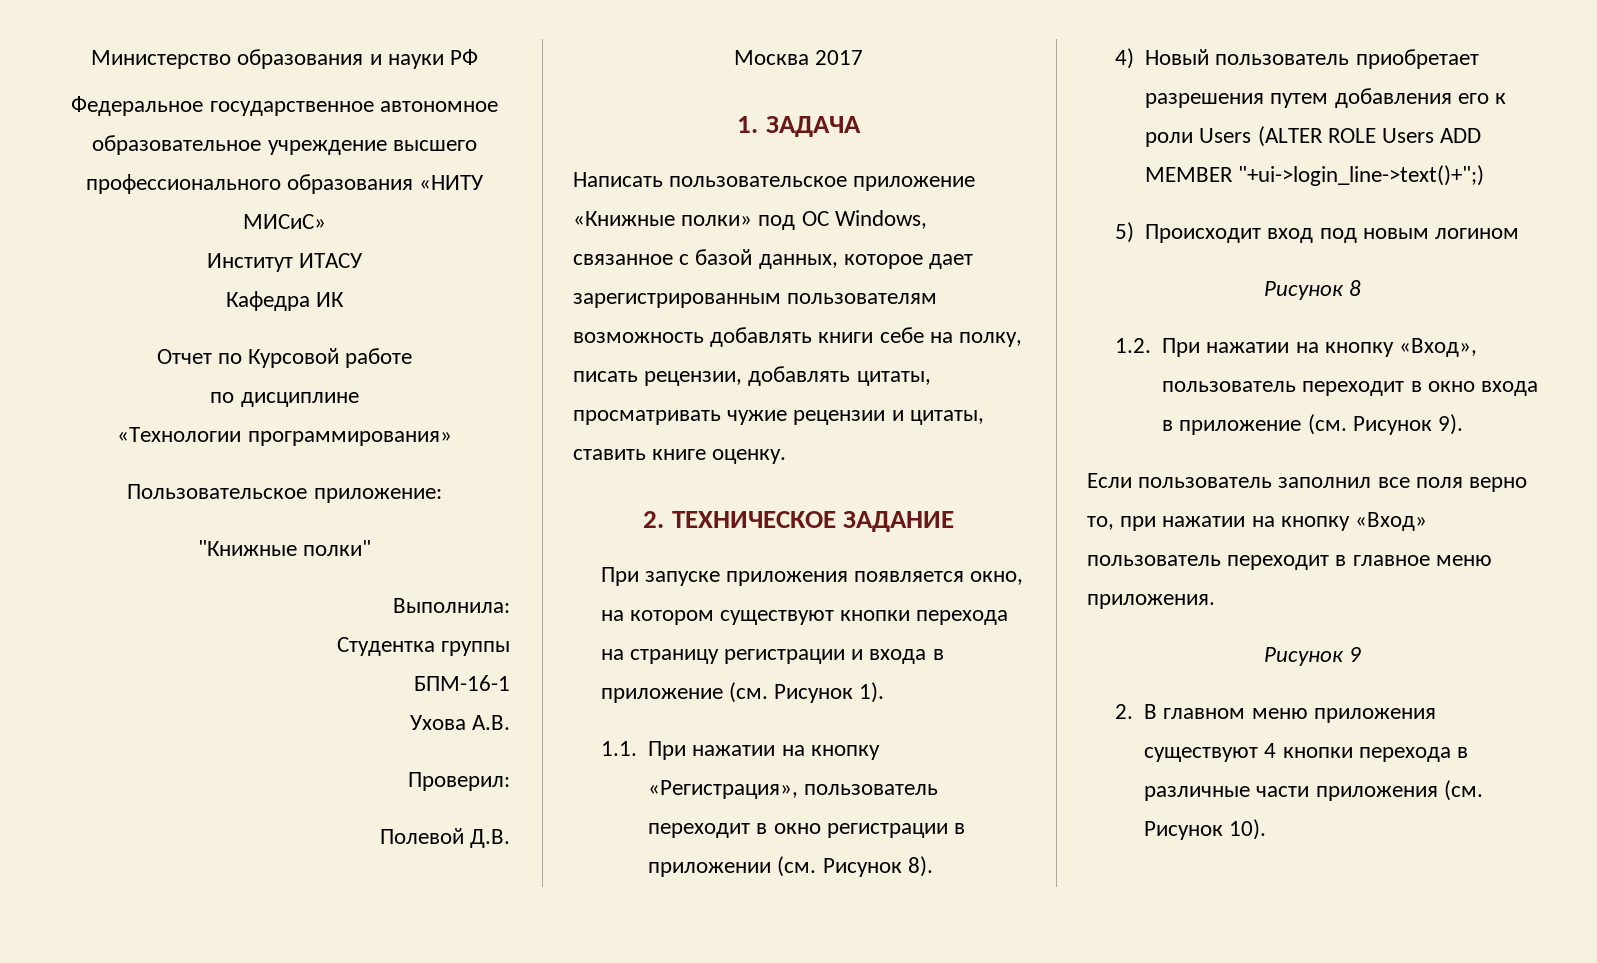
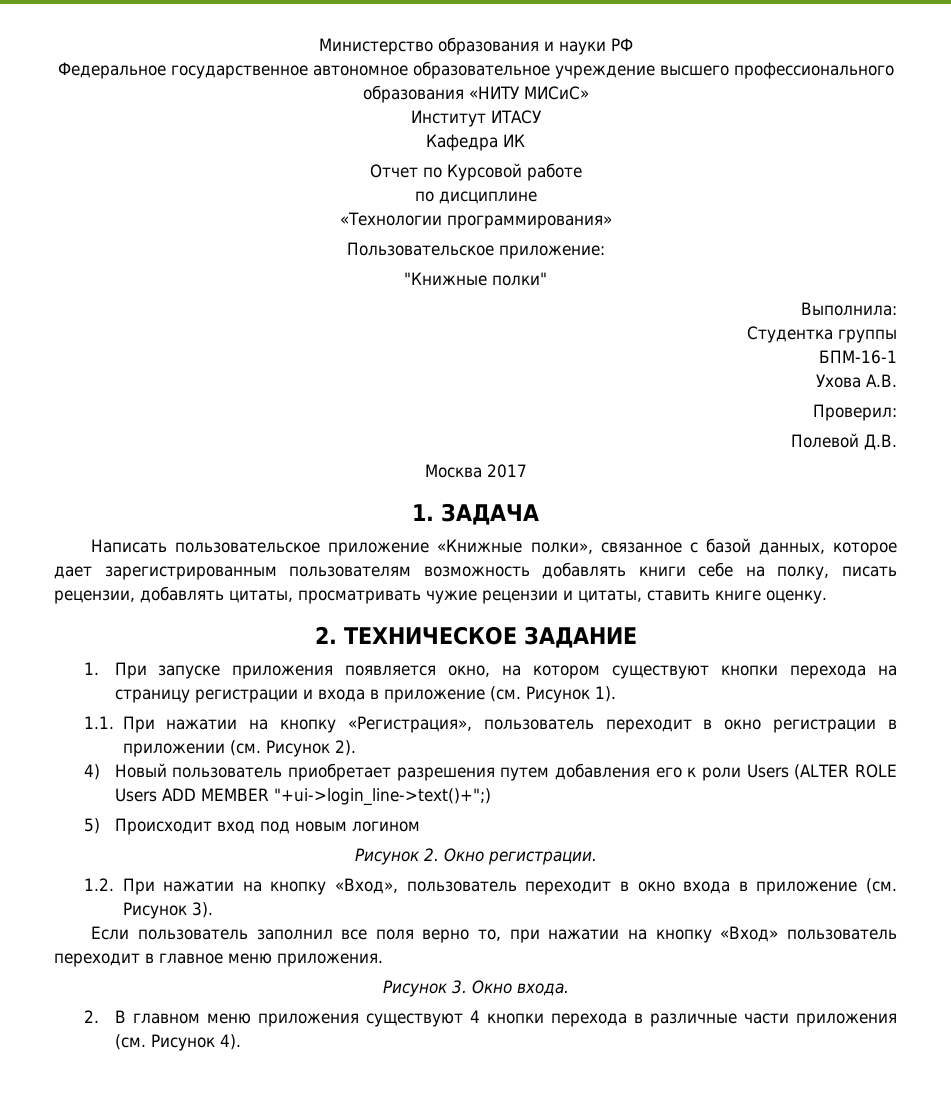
[681,210,927,230] полки» под ОС Windows, -> [530,542,593,554] полки»,
(954, 521) none -> [84,662,100,675] 1.
[907,856,933,877] 8). -> [334,740,356,756] 2).
[1349,280,1362,296] 8 -> [423,848,597,865] 2. Окно регистрации.
[1437,414,1463,435] 9). -> [191,902,213,918] 3).
[1349,647,1362,662] 9 -> [451,980,569,996] 3. Окно входа.
[1229,819,1267,840] 10). -> [219,1034,241,1050] 4).

